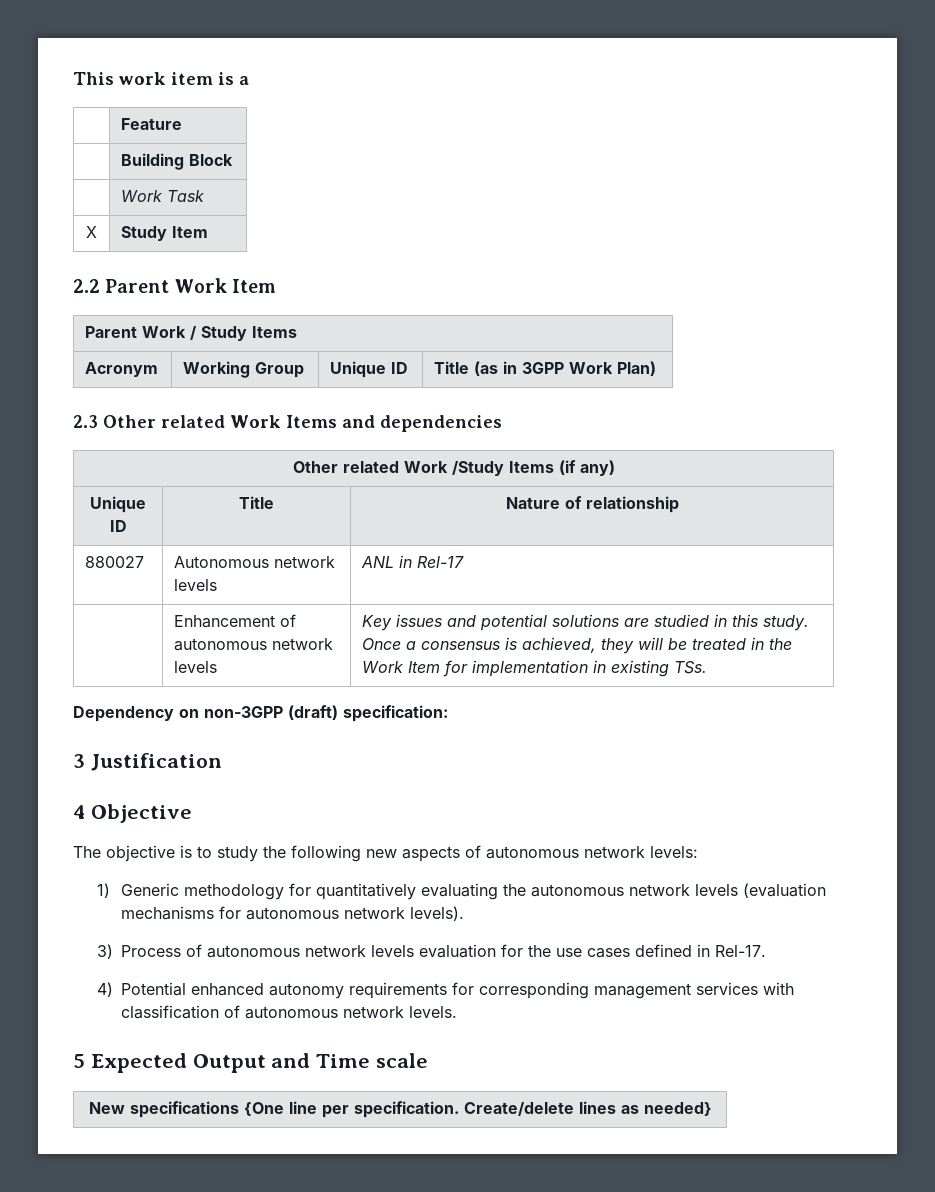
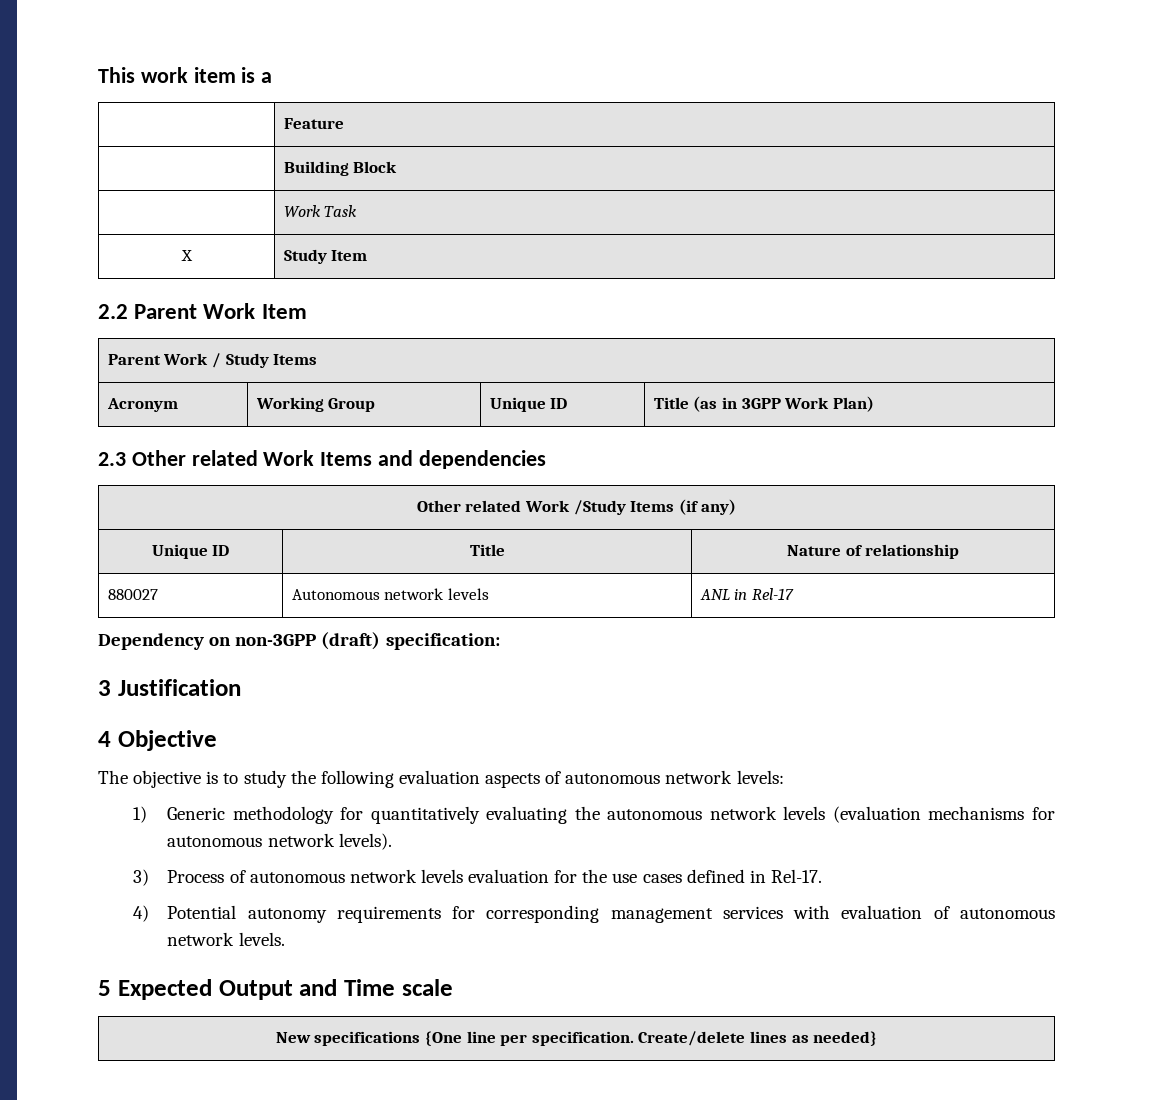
[174,614,297,628] [174,638,334,651] [174,661,218,673] [362,614,810,631] [362,637,793,654] [362,660,708,677] // | Enhancement of autonomous network levels | Key issues and potential solutions are studied in this study. Once a consensus is achieved, they will be treated in the Work Item for implementation in existing TSs. -> (794, 594) none
[366,849,397,858] new -> [398,770,480,784] evaluation
[191,983,265,996] enhanced -> (237, 912) none
[121,1005,220,1019] classification -> [841,905,923,919] evaluation

